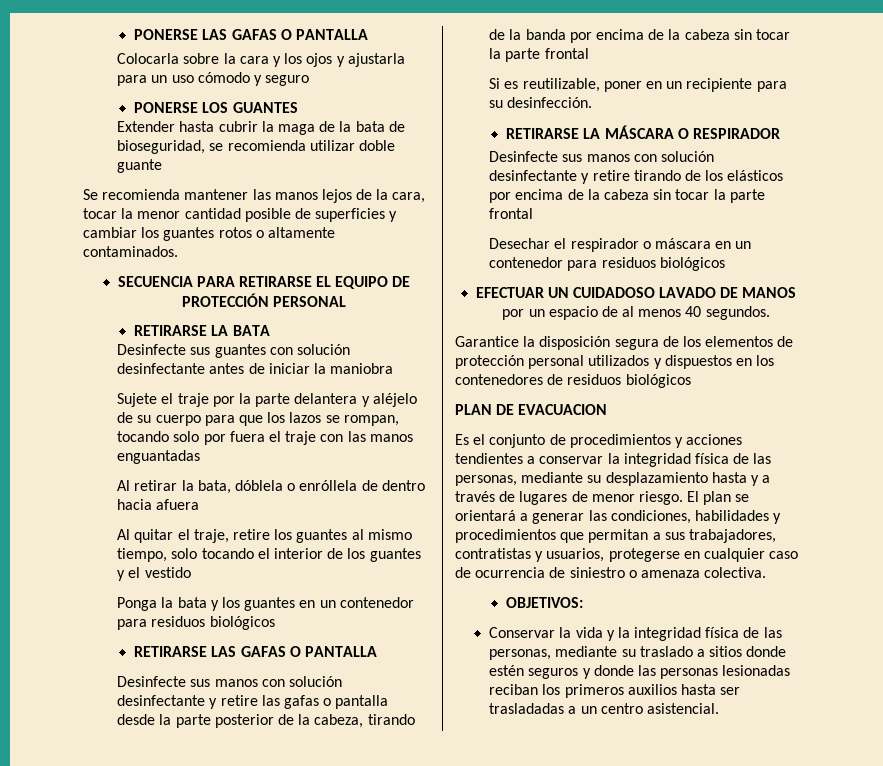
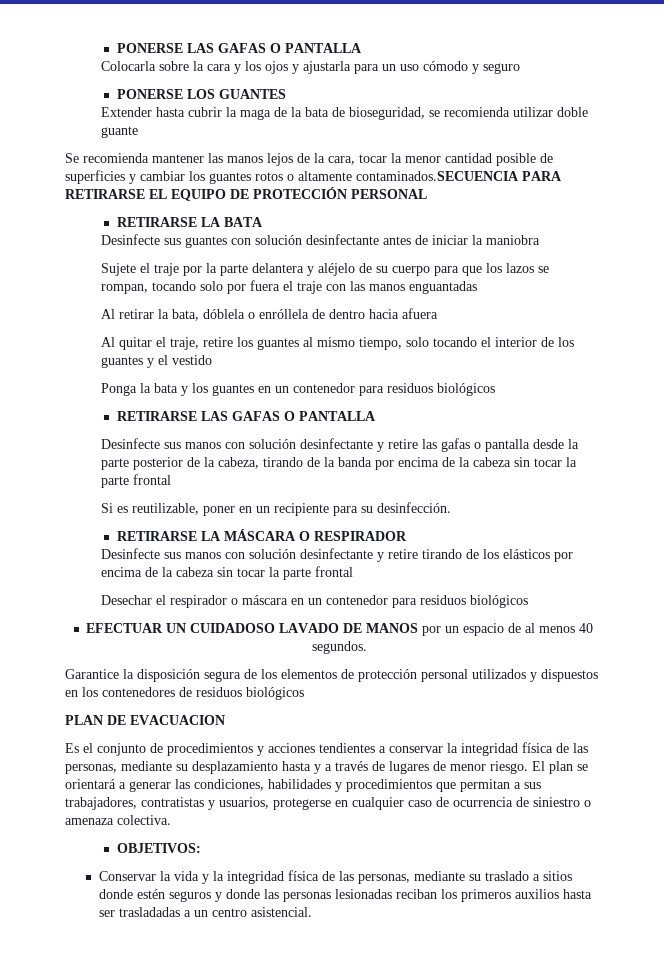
[83,246,178,257] [117,276,193,287] contaminados. // SECUENCIA -> [356,171,519,181] contaminados.SECUENCIA

